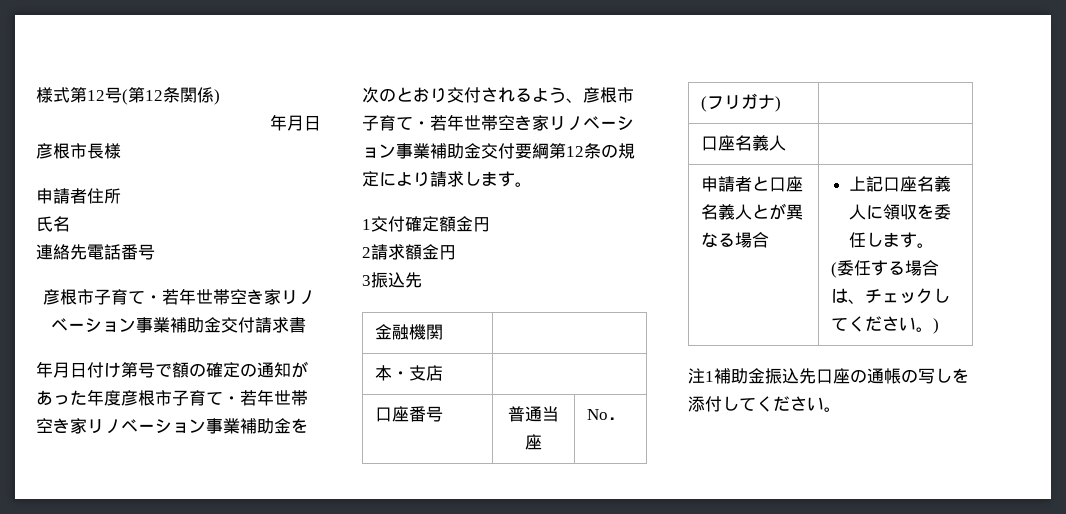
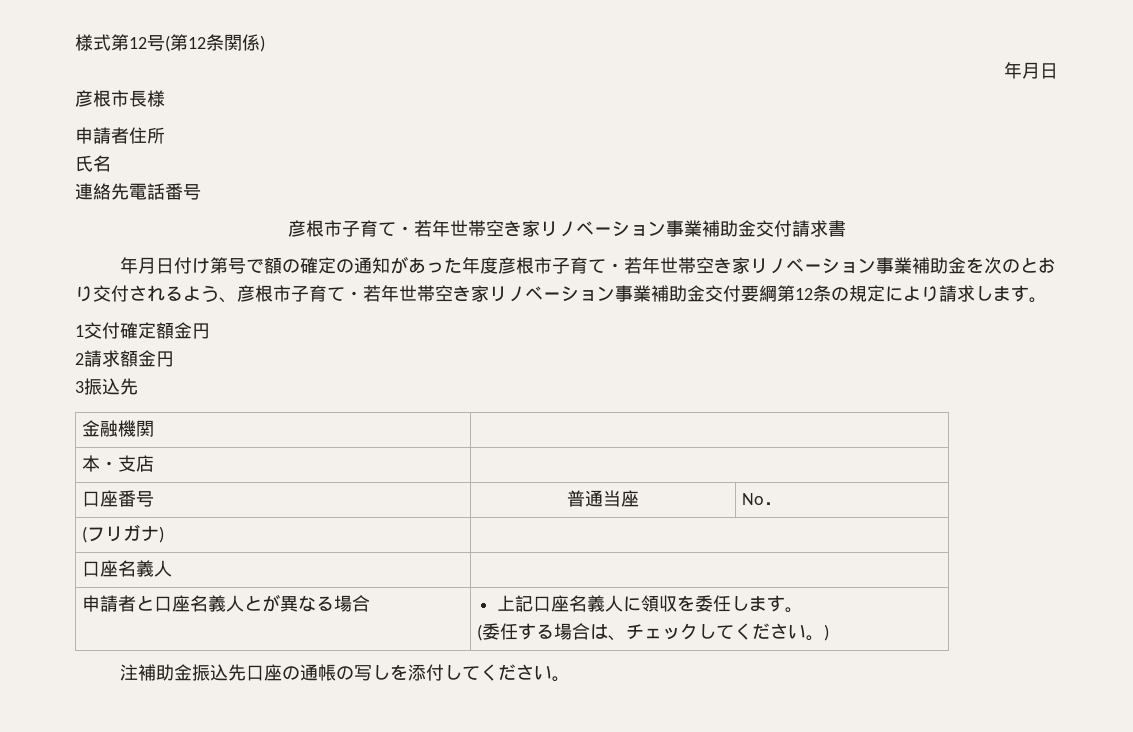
[705,371,714,382] 1 -> (138, 672) none

